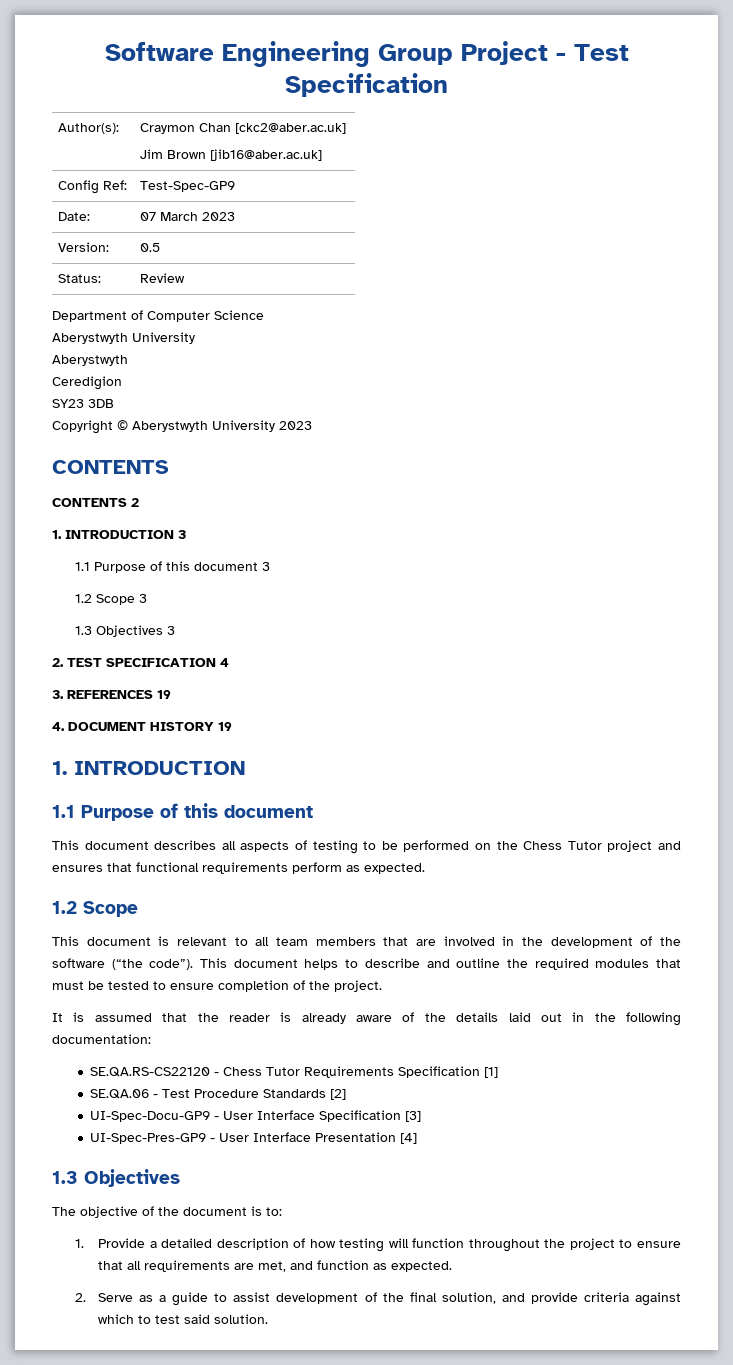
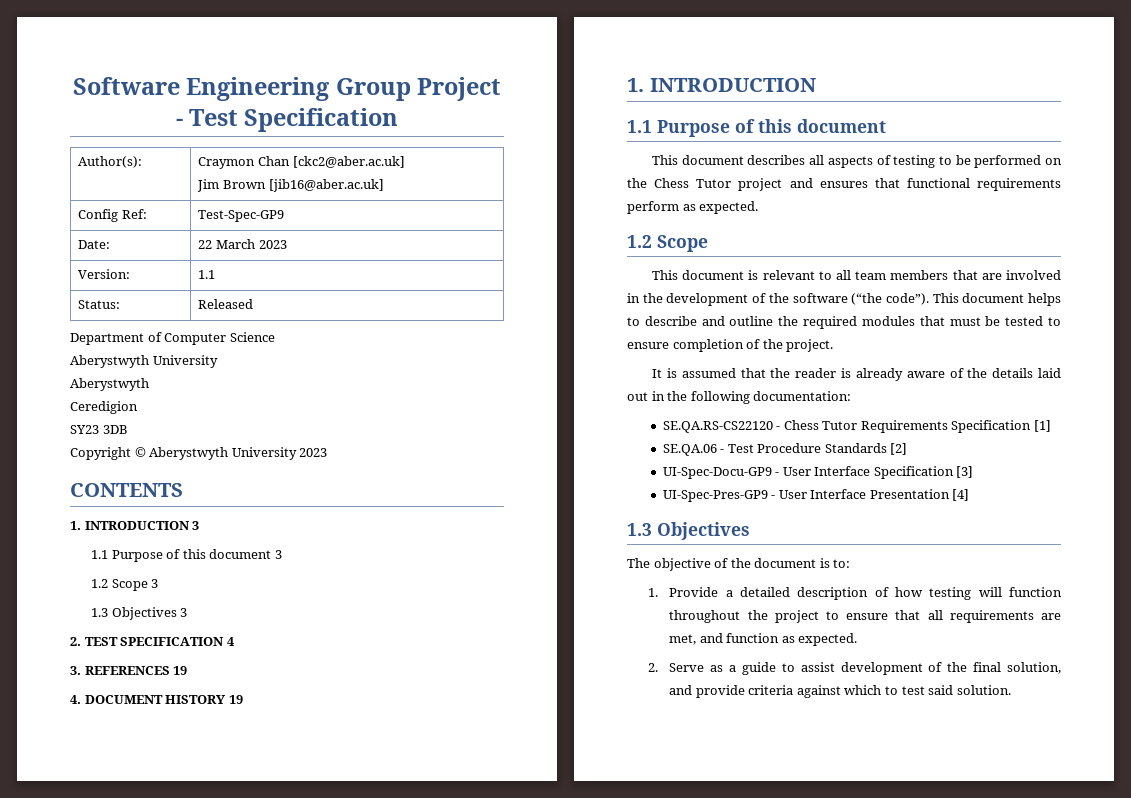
[139,212,156,221] 07 -> [198,240,213,249] 22
[139,243,160,252] 0.5 -> [198,270,216,279] 1.1
[139,273,185,283] Review -> [198,299,254,309] Released
[52,498,139,507] // CONTENTS 2 -> (183, 490) none

